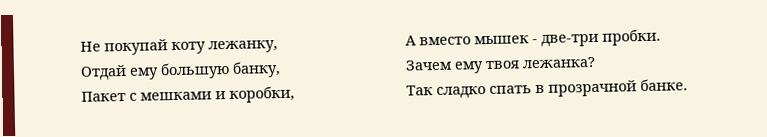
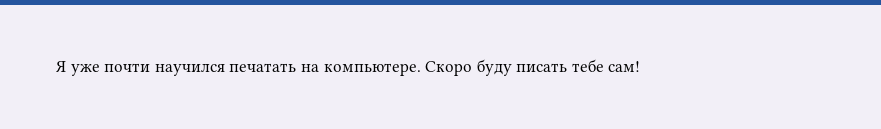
[80,39,278,56] [80,60,281,81] [81,85,295,103] [405,28,661,47] [405,56,596,74] [406,78,688,99] Не покупай коту лежанку, // Отдай ему большую банку, // Пакет с мешками и коробки, // А вместо мышек - две-три пробки. // Зачем ему твоя лежанка? // Так сладко спать в прозрачной банке. -> [56,59,641,76] Я уже почти научился печатать на компьютере. Скоро буду писать тебе сам!

